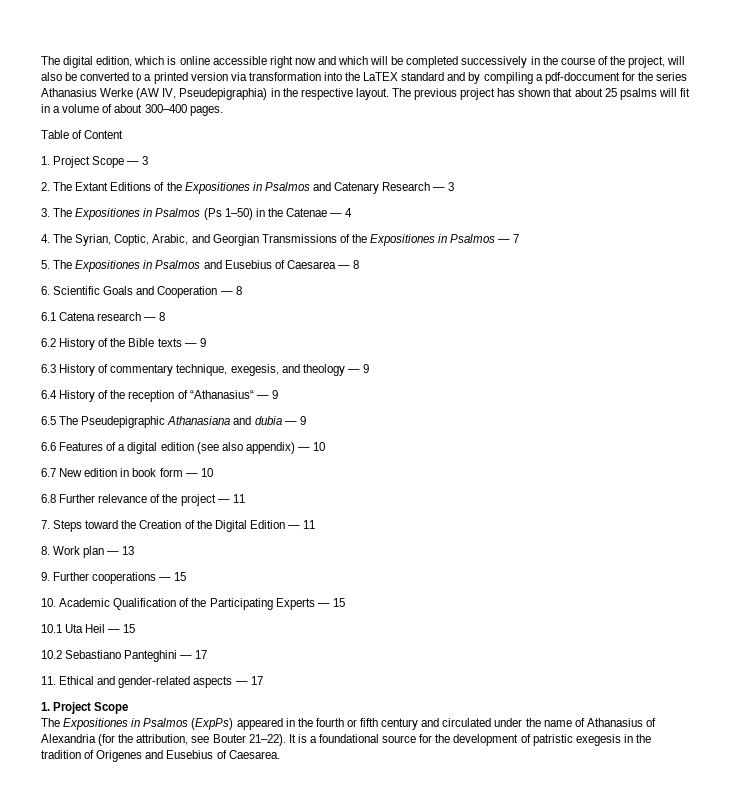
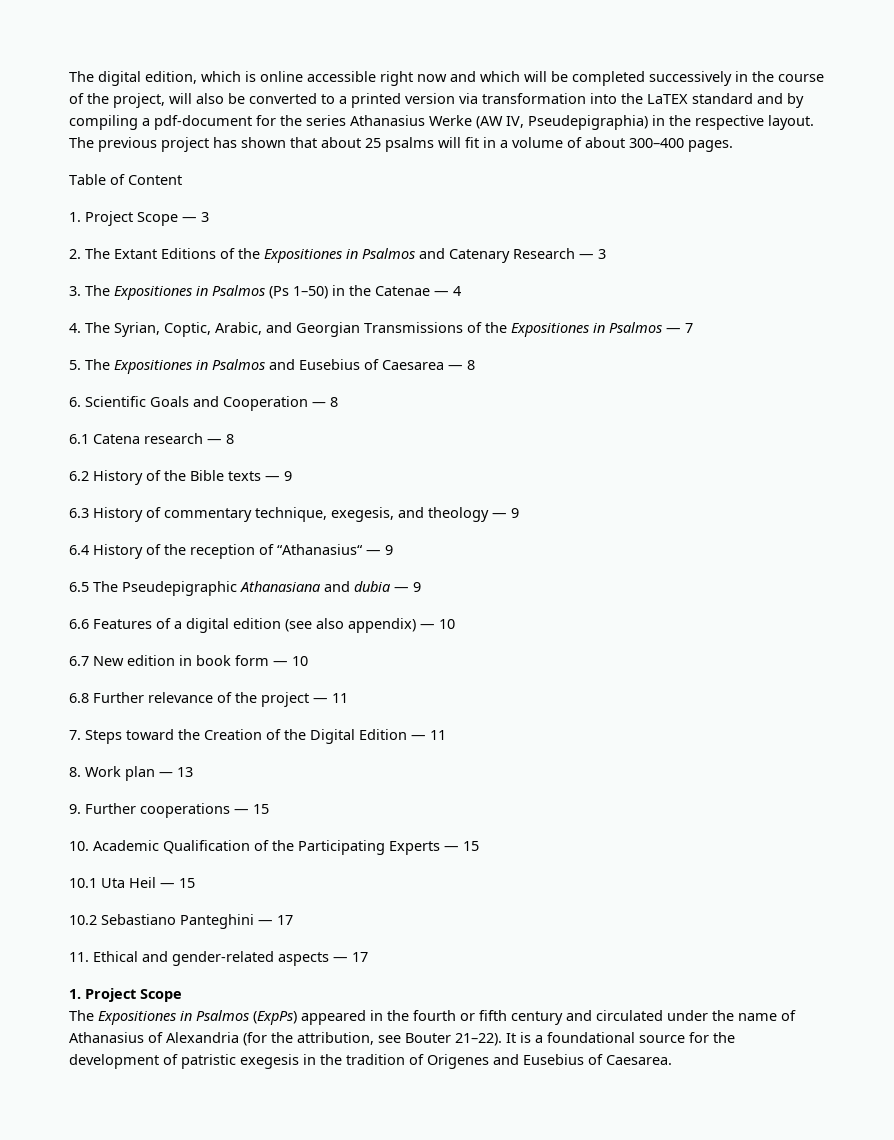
[544,72,620,84] pdf-doccument -> [154,115,252,130] pdf-document

